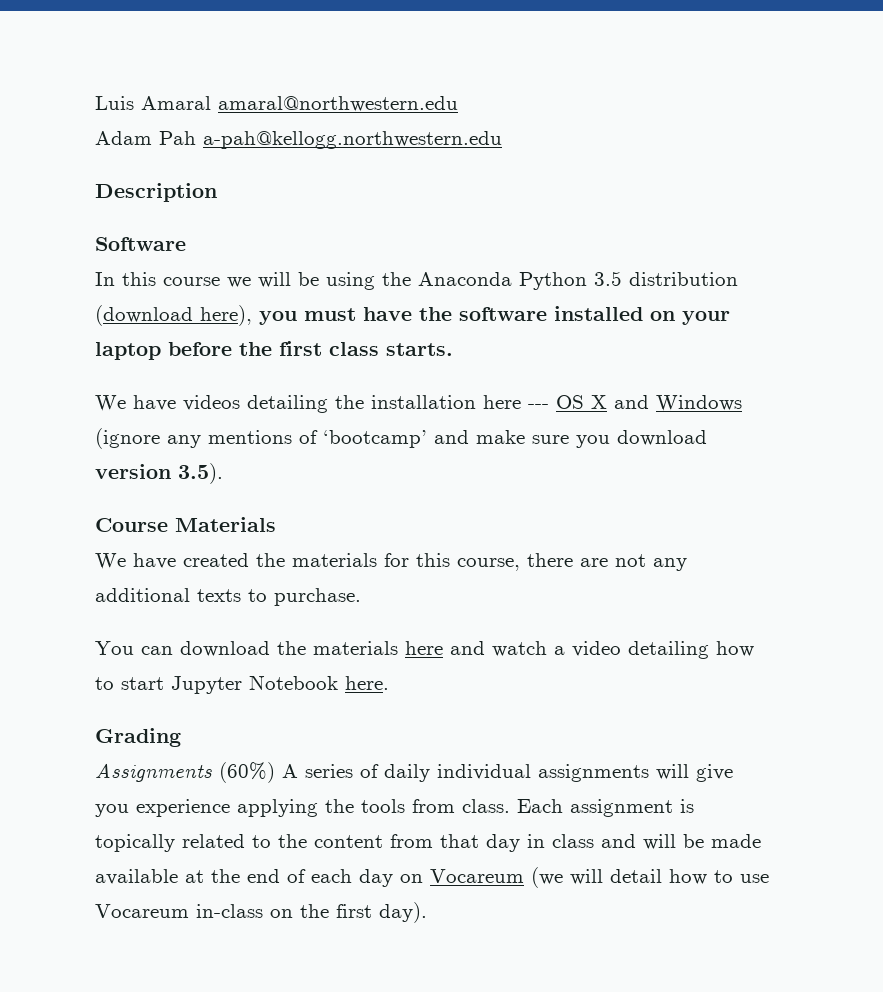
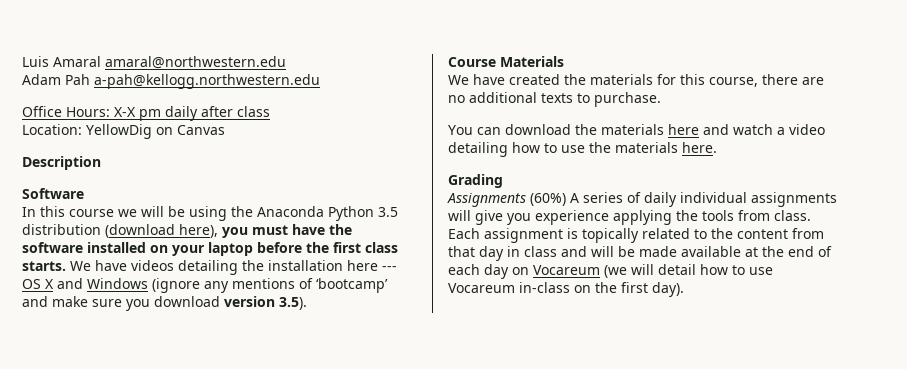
(502, 140) none -> [22,106,270,121] [22,124,225,139] // Office Hours: X-X pm daily after class // Location: YellowDig on Canvas
(453, 349) // -> (66, 266) none
[615,554,687,571] not any -> [448,95,465,103] no
[121,675,338,694] start Jupyter Notebook -> [561,142,678,153] use the materials

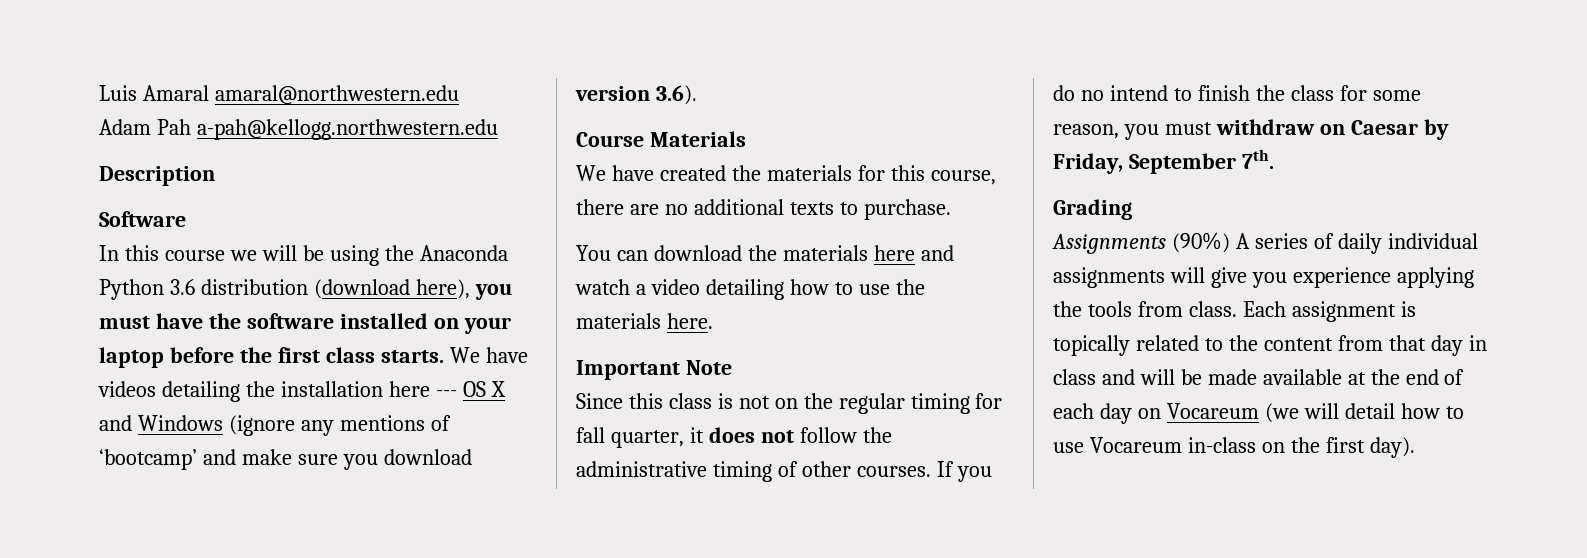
[22,106,270,121] [22,124,225,139] // Office Hours: X-X pm daily after class // Location: YellowDig on Canvas -> (498, 129) none
[378,207,398,217] 3.5 -> [169,279,195,295] 3.6
[279,297,307,310] 3.5). -> [655,85,697,105] 3.6).
(717, 147) none -> [576,360,732,380] [576,393,1003,414] [576,427,892,448] [576,461,992,482] [1053,85,1421,101] [1053,119,1449,140] [1053,149,1274,174] // Important Note // Since this class is not on the regular timing for fall quarter, it does not follow the administrative timing of other courses. If you do no intend to finish the class for some reason, you must withdraw on Caesar by Friday, September 7th.
[530,193,566,206] (60%) -> [1171,232,1230,253] (90%)

